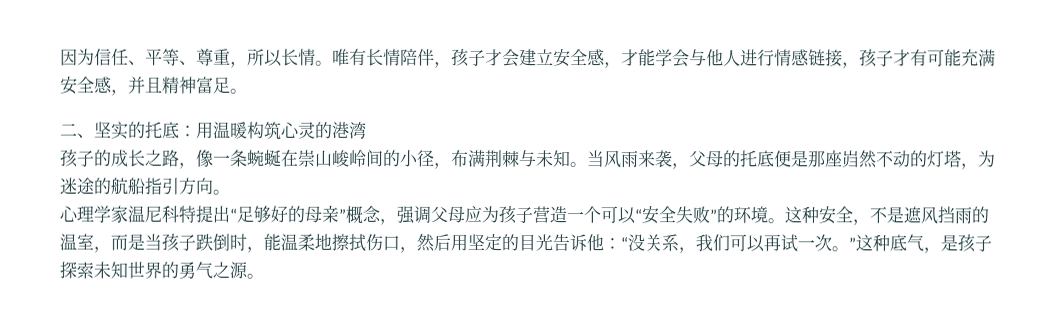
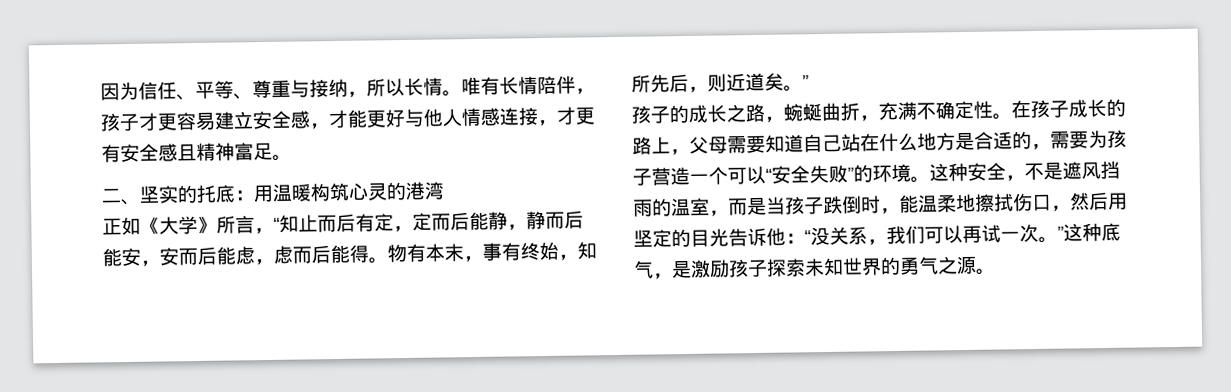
(231, 56) none -> [290,78,348,98] 与接纳
[502,48,520,67] 会 -> [157,111,216,131] 更容易
[655,48,996,69] [60,76,146,96] 学会与他人进行情感链接，孩子才有可能充满安全感，并 -> [366,106,595,128] [101,143,178,163] 更好与他人情感连接，才更有安全感
[59,149,996,170] [59,177,230,195] [59,204,482,225] 孩子的成长之路，像一条蜿蜒在崇山峻岭间的小径，布满荆棘与未知。当风雨来袭，父母的托底便是那座岿然不动的灯塔，为迷途的航船指引方向。 // 心理学家温尼科特提出“足够好的母亲”概念，强调父母应 -> [102,210,584,236] [102,241,597,267] [631,72,809,93] [631,98,1126,124] [632,130,1089,156] 正如《大学》所言，“知止而后有定，定而后能静，静而后能安，安而后能虑，虑而后能得。物有本末，事有终始，知所先后，则近道矣。” // 孩子的成长之路，蜿蜒曲折，充满不确定性。在孩子成长的路上，父母需要知道自己站在什么地方是合适的，需要
(958, 243) none -> [690,259,730,278] 激励

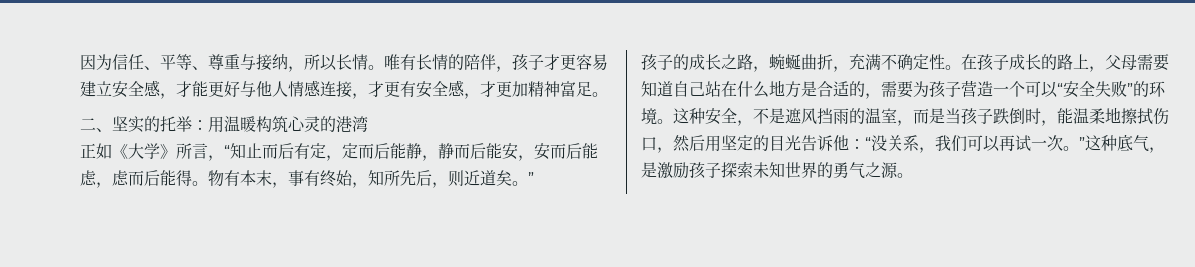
(538, 85) none -> [448,54,464,70] 的
[177,143,197,162] 且 -> [464,81,528,99] ，才更加
[215,184,236,203] 底 -> [176,116,192,132] 举

